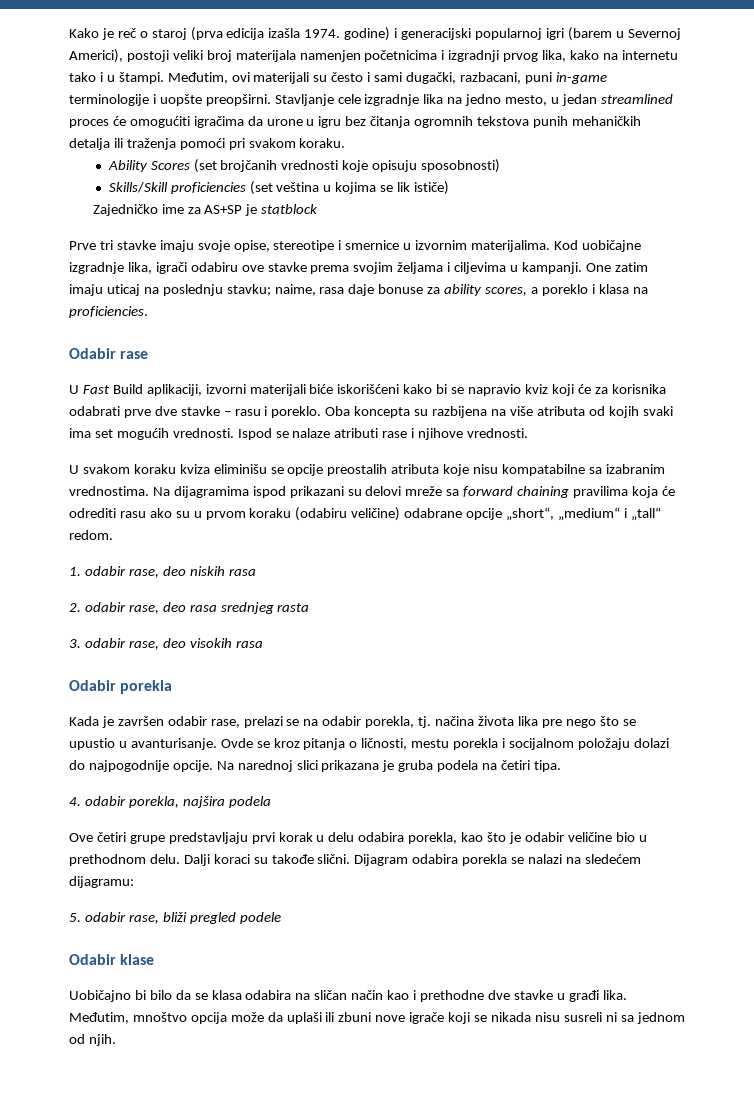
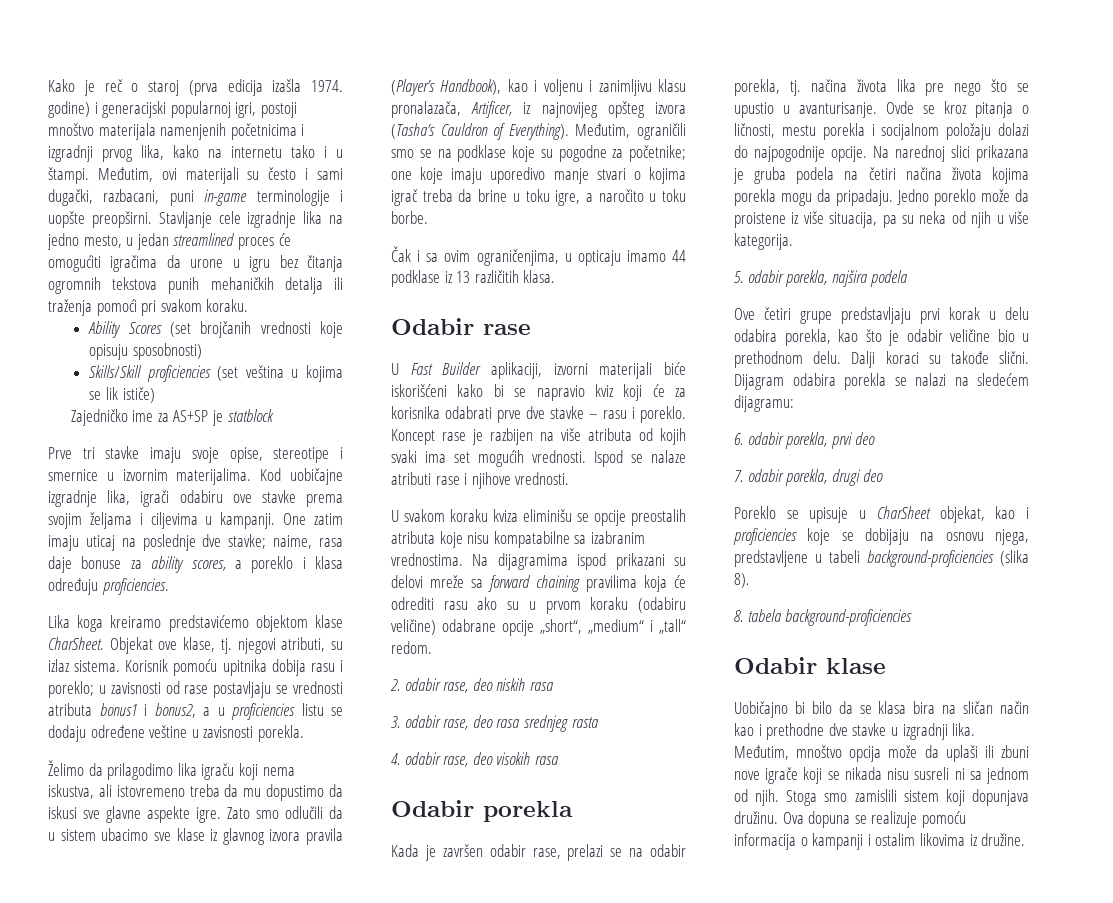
[545,27,681,41] [69,49,361,63] igri (barem u Severnoj Americi), postoji veliki broj materijala namenjen -> [235,102,297,118] [48,123,227,140] igri, postoji mnoštvo materijala namenjenih
[162,284,271,296] poslednju stavku; -> [142,534,267,551] poslednje dve stavke;
[632,287,648,294] [69,306,148,318] na proficiencies. -> [48,578,169,595] [48,615,343,632] [48,637,344,654] [48,659,343,676] [48,681,343,698] [48,703,343,720] [48,725,304,742] [48,760,295,780] [48,784,343,801] [48,806,343,823] [48,828,343,845] [391,79,686,96] [391,101,686,118] [391,123,686,140] [391,145,686,162] [391,167,686,184] [391,189,686,206] [391,211,428,224] [391,246,686,266] [391,270,556,287] određuju proficiencies. // Lika koga kreiramo predstavićemo objektom klase CharSheet. Objekat ove klase, tj. njegovi atributi, su izlaz sistema. Korisnik pomoću upitnika dobija rasu i poreklo; u zavisnosti od rase postavljaju se vrednosti atributa bonus1 i bonus2, a u proficiencies listu se dodaju određene veštine u zavisnosti porekla. // Želimo da prilagodimo lika igraču koji nema iskustva, ali istovremeno treba da mu dopustimo da iskusi sve glavne aspekte igre. Zato smo odlučili da u sistem ubacimo sve klase iz glavnog izvora pravila (Player’s Handbook), kao i voljenu i zanimljivu klasu pronalazača, Artificer, iz najnovijeg opšteg izvora (Tasha’s Cauldron of Everything). Međutim, ograničili smo se na podklase koje su pogodne za početnike; one koje imaju uporedivo manje stvari o kojima igrač treba da brine u toku igre, a naročito u toku borbe. // Čak i sa ovim ograničenjima, u opticaju imamo 44 podklase iz 13 različitih klasa.
[112,384,143,394] Build -> [442,362,482,375] Builder
[325,406,488,418] Oba koncepta su razbijena -> [391,428,533,445] Koncept rase je razbijen
[69,567,81,576] 1. -> [390,679,400,691] 2.
[69,603,81,612] 2. -> [391,716,400,728] 3.
[69,639,81,648] 3. -> [391,753,400,765] 4.
[533,760,561,772] [69,797,81,806] tipa. // 4. -> [905,167,1029,184] [734,189,1029,206] [734,211,1029,228] [734,233,793,250] [734,271,743,283] načina života kojima porekla mogu da pripadaju. Jedno poreklo može da proistene iz više situacija, pa su neka od njih u više kategorija. // 5.
[69,912,281,924] 5. odabir rase, bliži pregled podele -> [734,432,876,449] [734,469,884,486] [734,506,1029,523] [733,528,1029,545] [734,550,1029,567] [734,573,749,588] [734,609,913,626] 6. odabir porekla, prvi deo // 7. odabir porekla, drugi deo // Poreklo se upisuje u CharSheet objekat, kao i proficiencies koje se dobijaju na osnovu njega, predstavljene u tabeli background-proficiencies (slika 8). // 8. tabela background-proficiencies
[245,990,292,1000] odabira -> [913,701,936,714] bira
[568,990,599,1002] građi -> [902,723,948,740] izgradnji
(116, 1040) none -> [786,789,1029,806] [734,811,966,828] [734,833,1026,850] Stoga smo zamislili sistem koji dopunjava družinu. Ova dopuna se realizuje pomoću informacija o kampanji i ostalim likovima iz družine.

